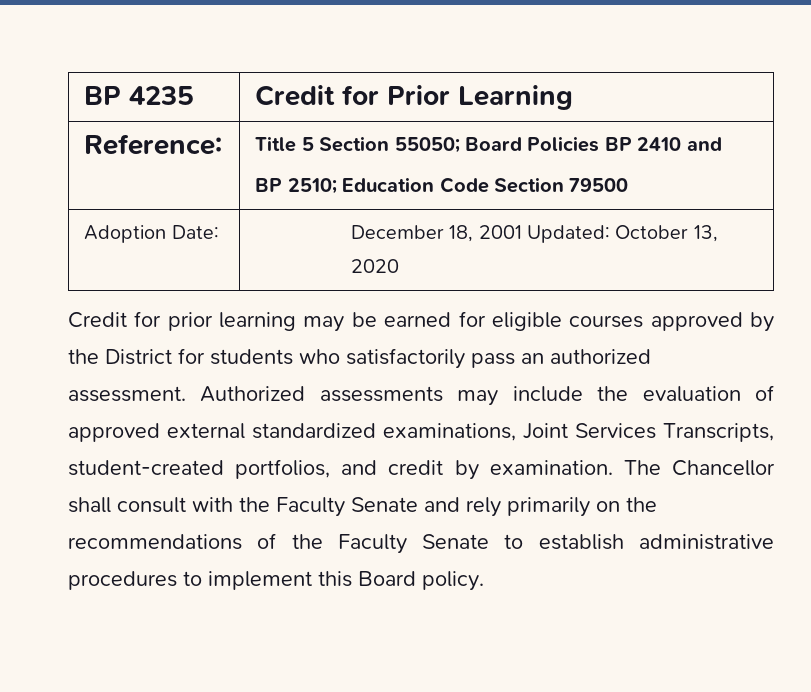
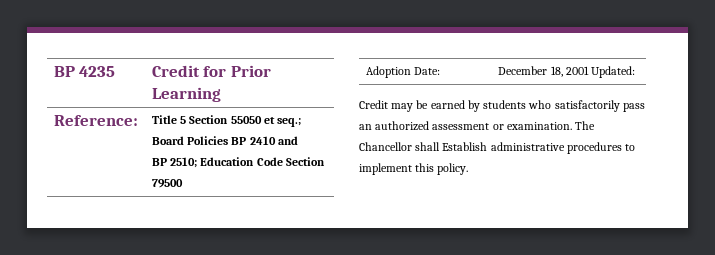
[394,137,460,153] 55050; -> [230,116,301,127] 55050 et seq.;
[615,225,718,242] [350,259,399,273] [68,311,775,332] [68,348,205,365] October 13, 2020 // Credit for prior learning may be earned for eligible courses approved by the District for -> [359,100,480,112] // Credit may be earned by
[68,385,775,406] [68,423,774,442] [68,459,775,480] [68,497,657,517] [68,533,624,554] assessment. Authorized assessments may include the evaluation of approved external standardized examinations, Joint Services Transcripts, student-created portfolios, and credit by examination. The Chancellor shall consult with the Faculty Senate and rely primarily on the recommendations of the Faculty Senate to establish -> [432,121,596,130] [359,142,488,151] assessment or examination. The Chancellor shall Establish
[358,571,416,586] Board -> (435, 167) none

